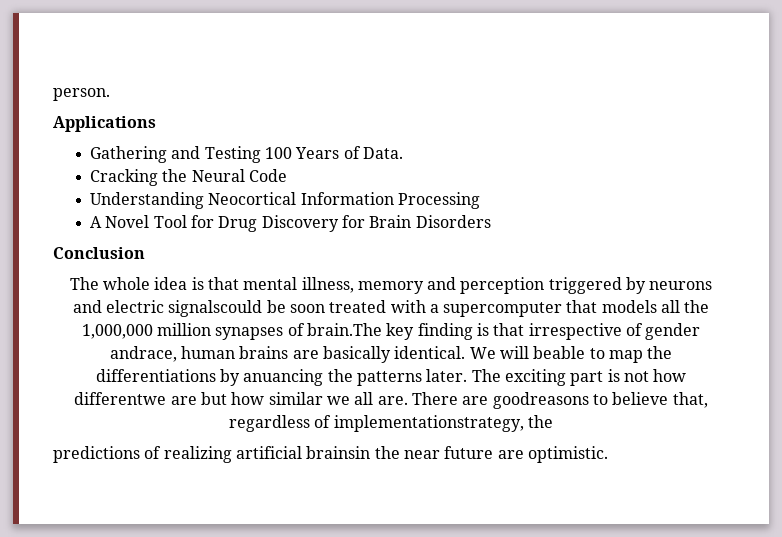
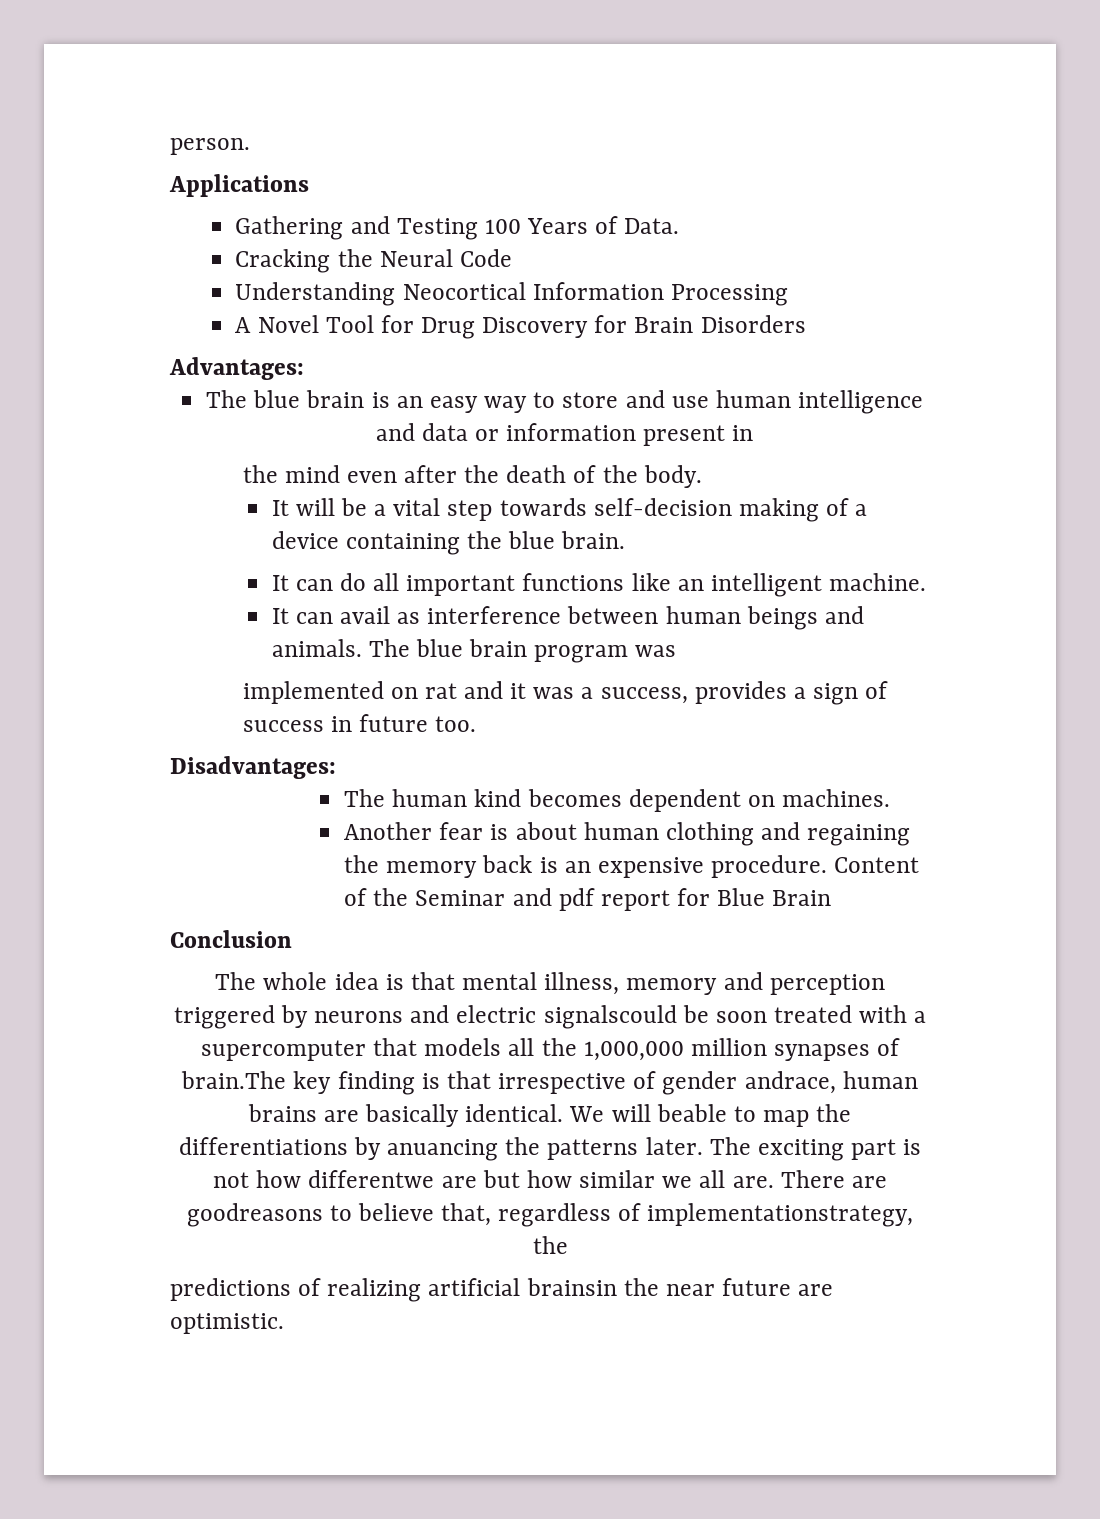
(491, 221) none -> [169,357,304,380] [206,390,924,414] [375,423,754,446] [242,465,702,488] [271,498,868,522] [271,531,626,555] [271,573,927,597] [271,606,864,630] [271,639,677,663] [242,681,889,705] [242,714,476,732] [170,756,336,779] [344,789,891,812] [344,822,911,846] [344,855,920,878] [344,888,832,911] // Advantages: // The blue brain is an easy way to store and use human intelligence and data or information present in // the mind even after the death of the body. // It will be a vital step towards self-decision making of a device containing the blue brain. // It can do all important functions like an intelligent machine. // It can avail as interference between human beings and animals. The blue brain program was // implemented on rat and it was a success, provides a sign of success in future too. // Disadvantages: // The human kind becomes dependent on machines. // Another fear is about human clothing and regaining the memory back is an expensive procedure. Content of the Seminar and pdf report for Blue Brain

